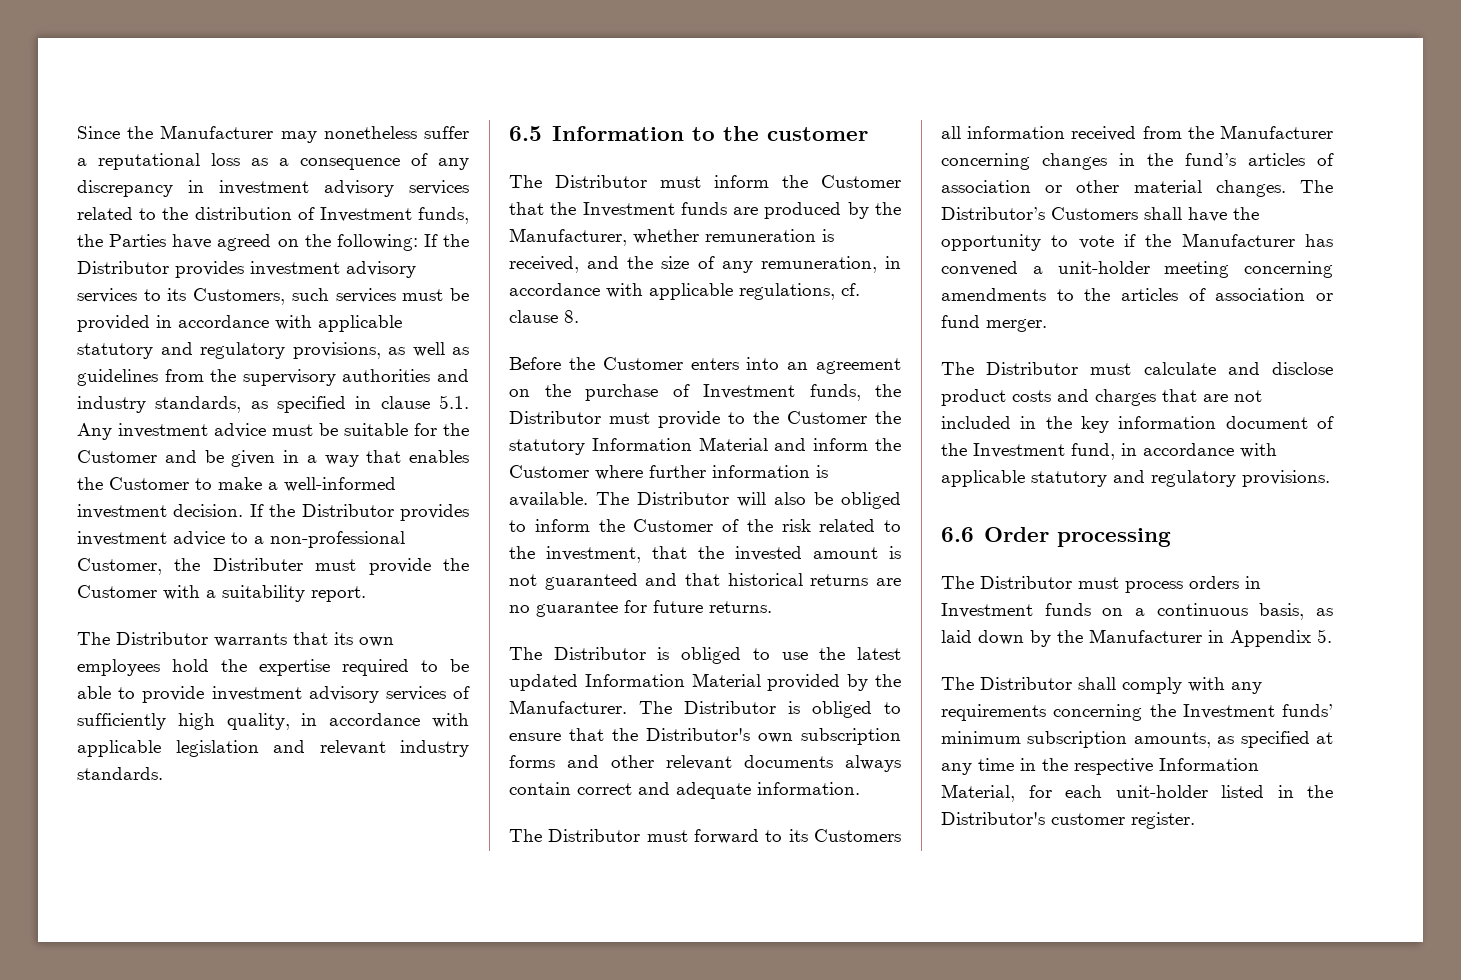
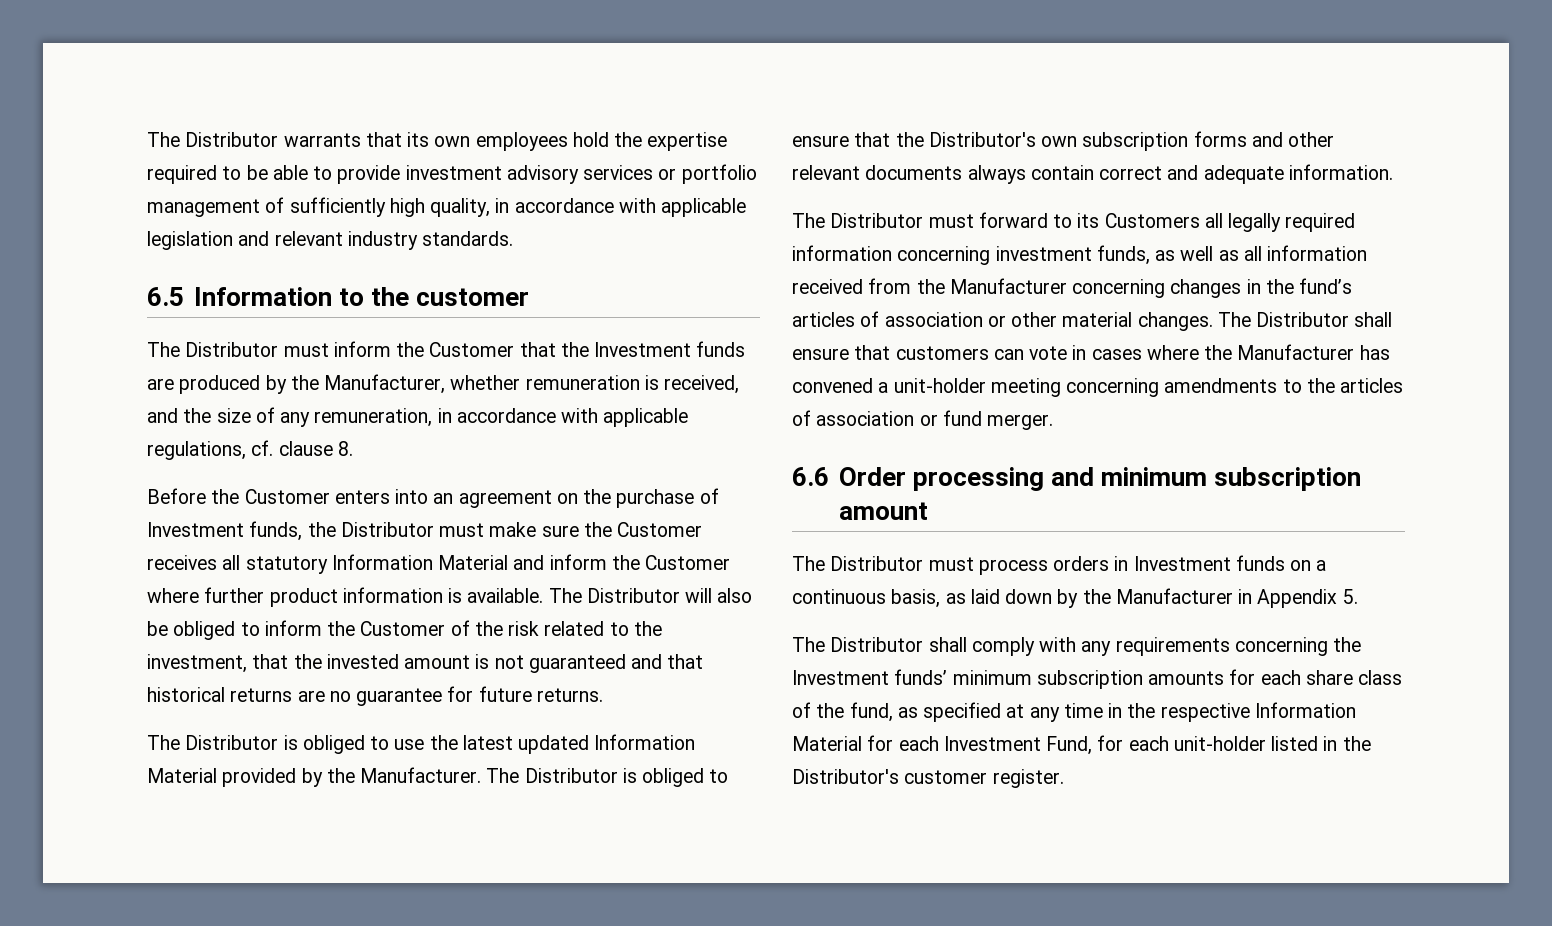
[77,125,469,143] [77,153,469,170] [77,180,469,197] [77,207,469,224] [77,234,469,251] [77,261,416,278] [77,288,469,305] [77,315,402,332] [77,342,469,359] [77,369,469,386] [77,395,469,413] [77,423,469,440] [77,450,469,467] [77,477,396,492] [77,504,469,521] [77,531,405,548] [77,558,469,575] [77,585,366,602] Since the Manufacturer may nonetheless suffer a reputational loss as a consequence of any discrepancy in investment advisory services related to the distribution of Investment funds, the Parties have agreed on the following: If the Distributor provides investment advisory services to its Customers, such services must be provided in accordance with applicable statutory and regulatory provisions, as well as guidelines from the supervisory authorities and industry standards, as specified in clause 5.1. Any investment advice must be suitable for the Customer and be given in a way that enables the Customer to make a well-informed investment decision. If the Distributor provides investment advice to a non-professional Customer, the Distributer must provide the Customer with a suitability report. // -> (147, 139) none
(446, 693) none -> [658,164,757,184] [147,199,260,217] or portfolio management
[658,411,901,428] provide to the Customer the -> [489,522,703,537] [147,555,241,570] make sure the Customer receives all
(706, 471) none -> [269,588,338,607] product
(961, 132) none -> [1228,213,1356,232] [792,245,1262,265] legally required information concerning investment funds, as well as all
[941,207,1259,222] [941,234,1136,251] Distributor’s Customers shall have the opportunity to vote if -> [1256,312,1393,327] [792,345,1199,360] Distributor shall ensure that customers can vote in cases where
[941,362,1333,375] [941,389,1262,406] [941,416,1334,433] [941,443,1277,460] [941,470,1330,487] // The Distributor must calculate and disclose product costs and charges that are not included in the key information document of the Investment fund, in accordance with applicable statutory and regulatory provisions. -> (1054, 422) none
(1171, 537) none -> [1050,467,1361,491] [838,502,928,520] and minimum subscription amount
[1133,732,1211,748] amounts, -> [1148,669,1403,685] [792,702,893,722] amounts for each share class of the fund,
[941,784,1015,802] Material, -> [792,735,1093,755] Material for each Investment Fund,

